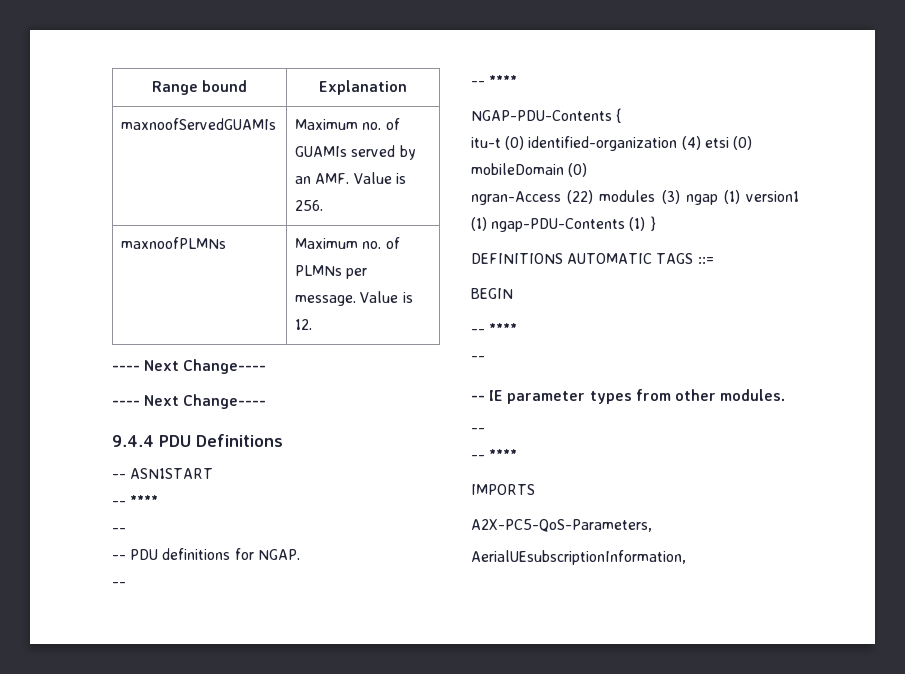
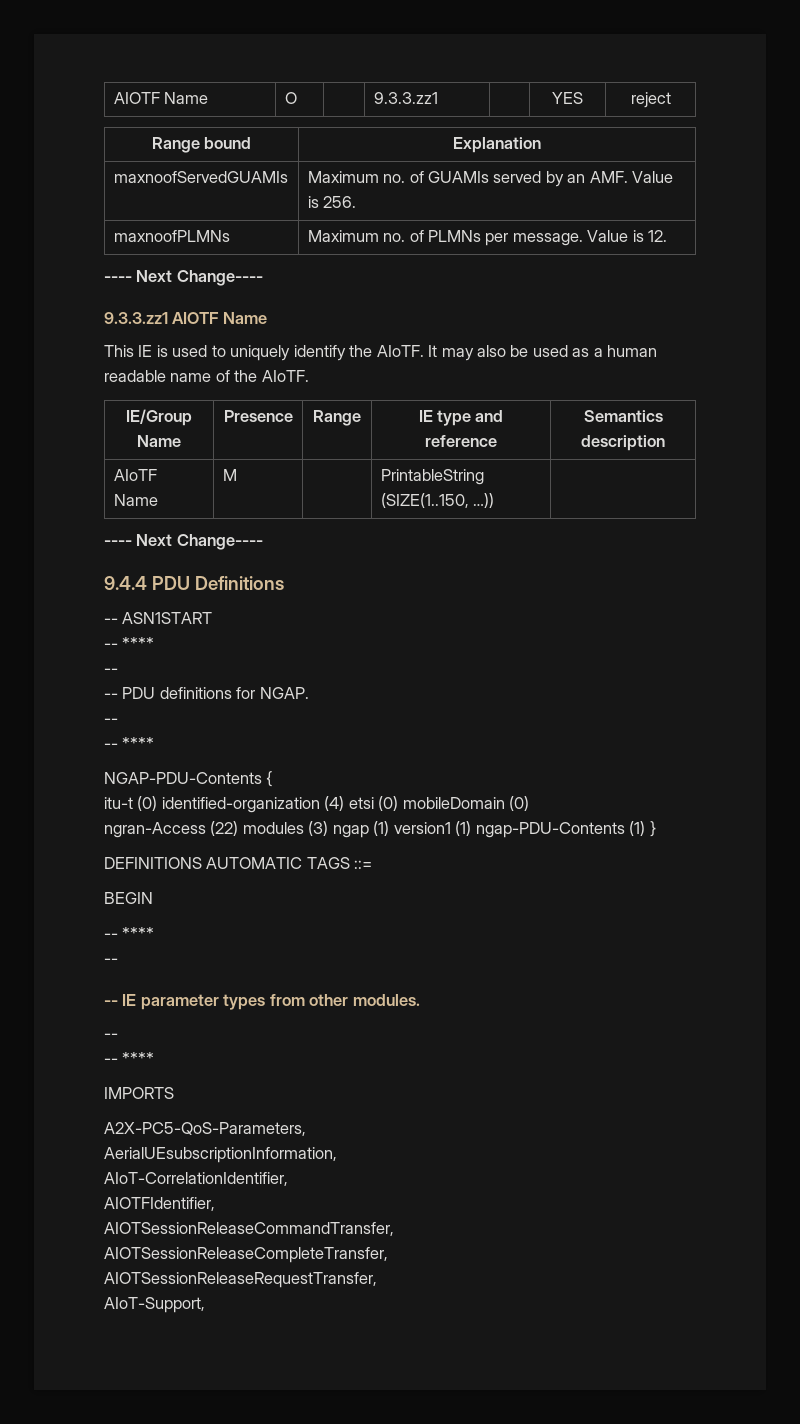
(151, 88) none -> [113,92,209,104] [284,92,297,104] [373,92,438,104] [552,92,583,104] [630,92,671,108] AIOTF Name | O | | 9.3.3.zz1 | | YES | reject //
(267, 366) none -> [104,312,267,324] [104,345,658,361] [104,370,309,382] [126,409,192,426] [137,435,181,447] [223,410,293,422] [313,410,361,426] [418,410,504,426] [424,435,497,447] [583,410,663,422] [581,435,665,451] [113,469,157,481] [113,494,158,506] [222,469,237,481] [380,469,484,485] [380,493,495,508] // 9.3.3.zz1 AIOTF Name // This IE is used to uniquely identify the AIoTF. It may also be used as a human readable name of the AIoTF. // IE/Group Name | Presence | Range | IE type and reference | Semantics description // AIoTF Name | M | | PrintableString (SIZE(1..150, …)) |
(686, 557) none -> [104,1172,288,1186] [104,1197,215,1211] [104,1222,394,1236] [104,1247,388,1263] [104,1272,377,1288] [104,1297,205,1313] // AIoT-CorrelationIdentifier, // AIOTFIdentifier, // AIOTSessionReleaseCommandTransfer, // AIOTSessionReleaseCompleteTransfer, // AIOTSessionReleaseRequestTransfer, // AIoT-Support,

